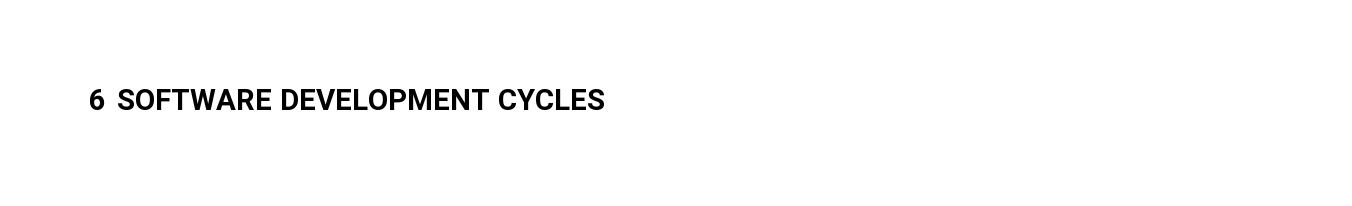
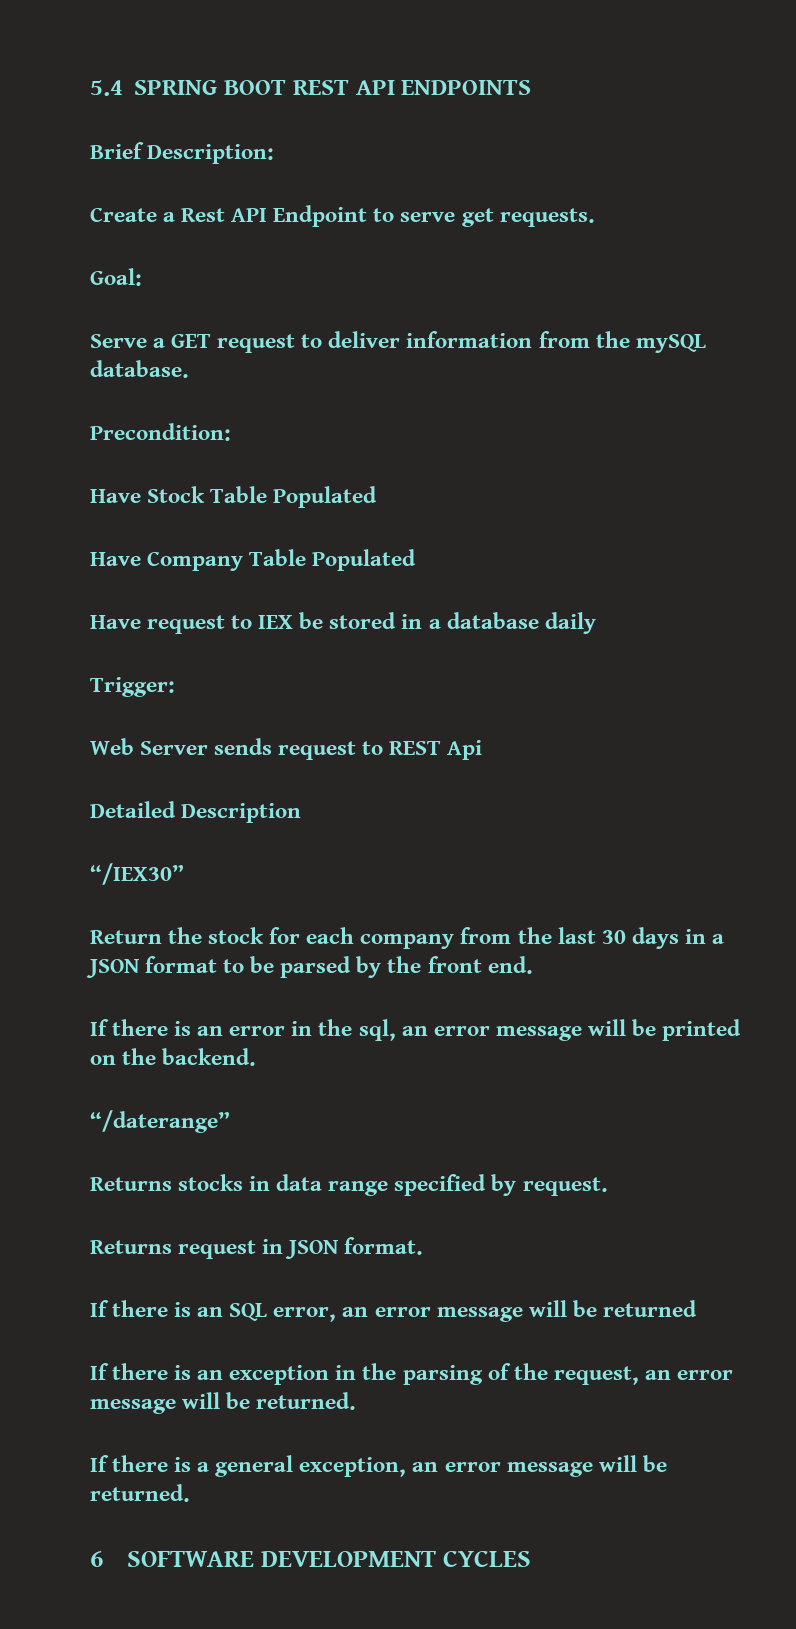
(89, 99) none -> [90,80,532,96] [90,142,275,164] [90,205,595,227] [90,268,142,286] [90,331,706,353] [90,360,189,378] [90,423,231,441] [90,486,378,508] [90,549,417,571] [90,612,596,634] [90,677,175,697] [90,738,483,760] [90,801,302,823] [90,863,184,885] [90,927,724,949] [86,956,533,978] [90,1019,741,1041] [90,1048,257,1066] [90,1110,230,1133] [90,1174,608,1196] [90,1237,424,1259] [90,1300,697,1322] [90,1363,733,1385] [90,1392,357,1414] [90,1455,667,1477] [90,1484,190,1502] 5.4 SPRING BOOT REST API ENDPOINTS // Brief Description: // Create a Rest API Endpoint to serve get requests. // Goal: // Serve a GET request to deliver information from the mySQL database. // Precondition: // Have Stock Table Populated // Have Company Table Populated // Have request to IEX be stored in a database daily // Trigger: // Web Server sends request to REST Api // Detailed Description // “/IEX30” // Return the stock for each company from the last 30 days in a JSON format to be parsed by the front end. // If there is an error in the sql, an error message will be printed on the backend. // “/daterange” // Returns stocks in data range specified by request. // Returns request in JSON format. // If there is an SQL error, an error message will be returned // If there is an exception in the parsing of the request, an error message will be returned. // If there is a general exception, an error message will be returned. //

